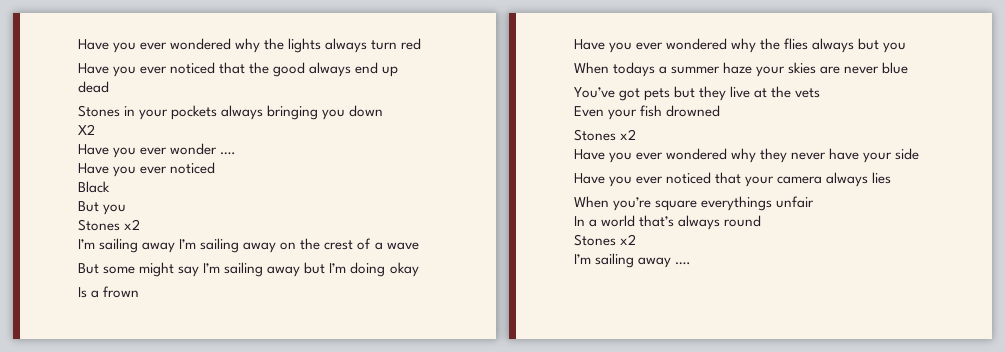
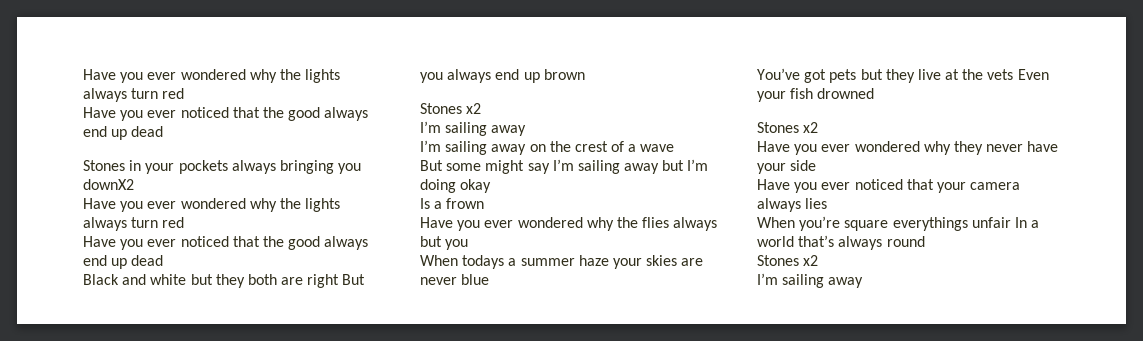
[349,105,384,117] [78,124,95,135] [78,143,237,158] [78,162,216,177] [78,181,110,193] [78,201,127,215] [78,219,141,231] [78,238,176,253] down // X2 // Have you ever wonder …. // Have you ever noticed // Black // But you // Stones x2 // I’m sailing away -> [83,179,134,190] [83,198,341,212] [83,217,185,231] [83,236,369,250] [83,255,164,269] [83,274,366,288] [420,69,585,83] [420,103,482,114] [420,121,527,136] downX2 // Have you ever wondered why the lights always turn red // Have you ever noticed that the good always end up dead // Black and white but they both are right But you always end up brown // Stones x2 // I’m sailing away //
(821, 93) // -> (1014, 74) none
(815, 202) // -> (1011, 222) none
[675,262,692,265] …. -> (864, 282) none

